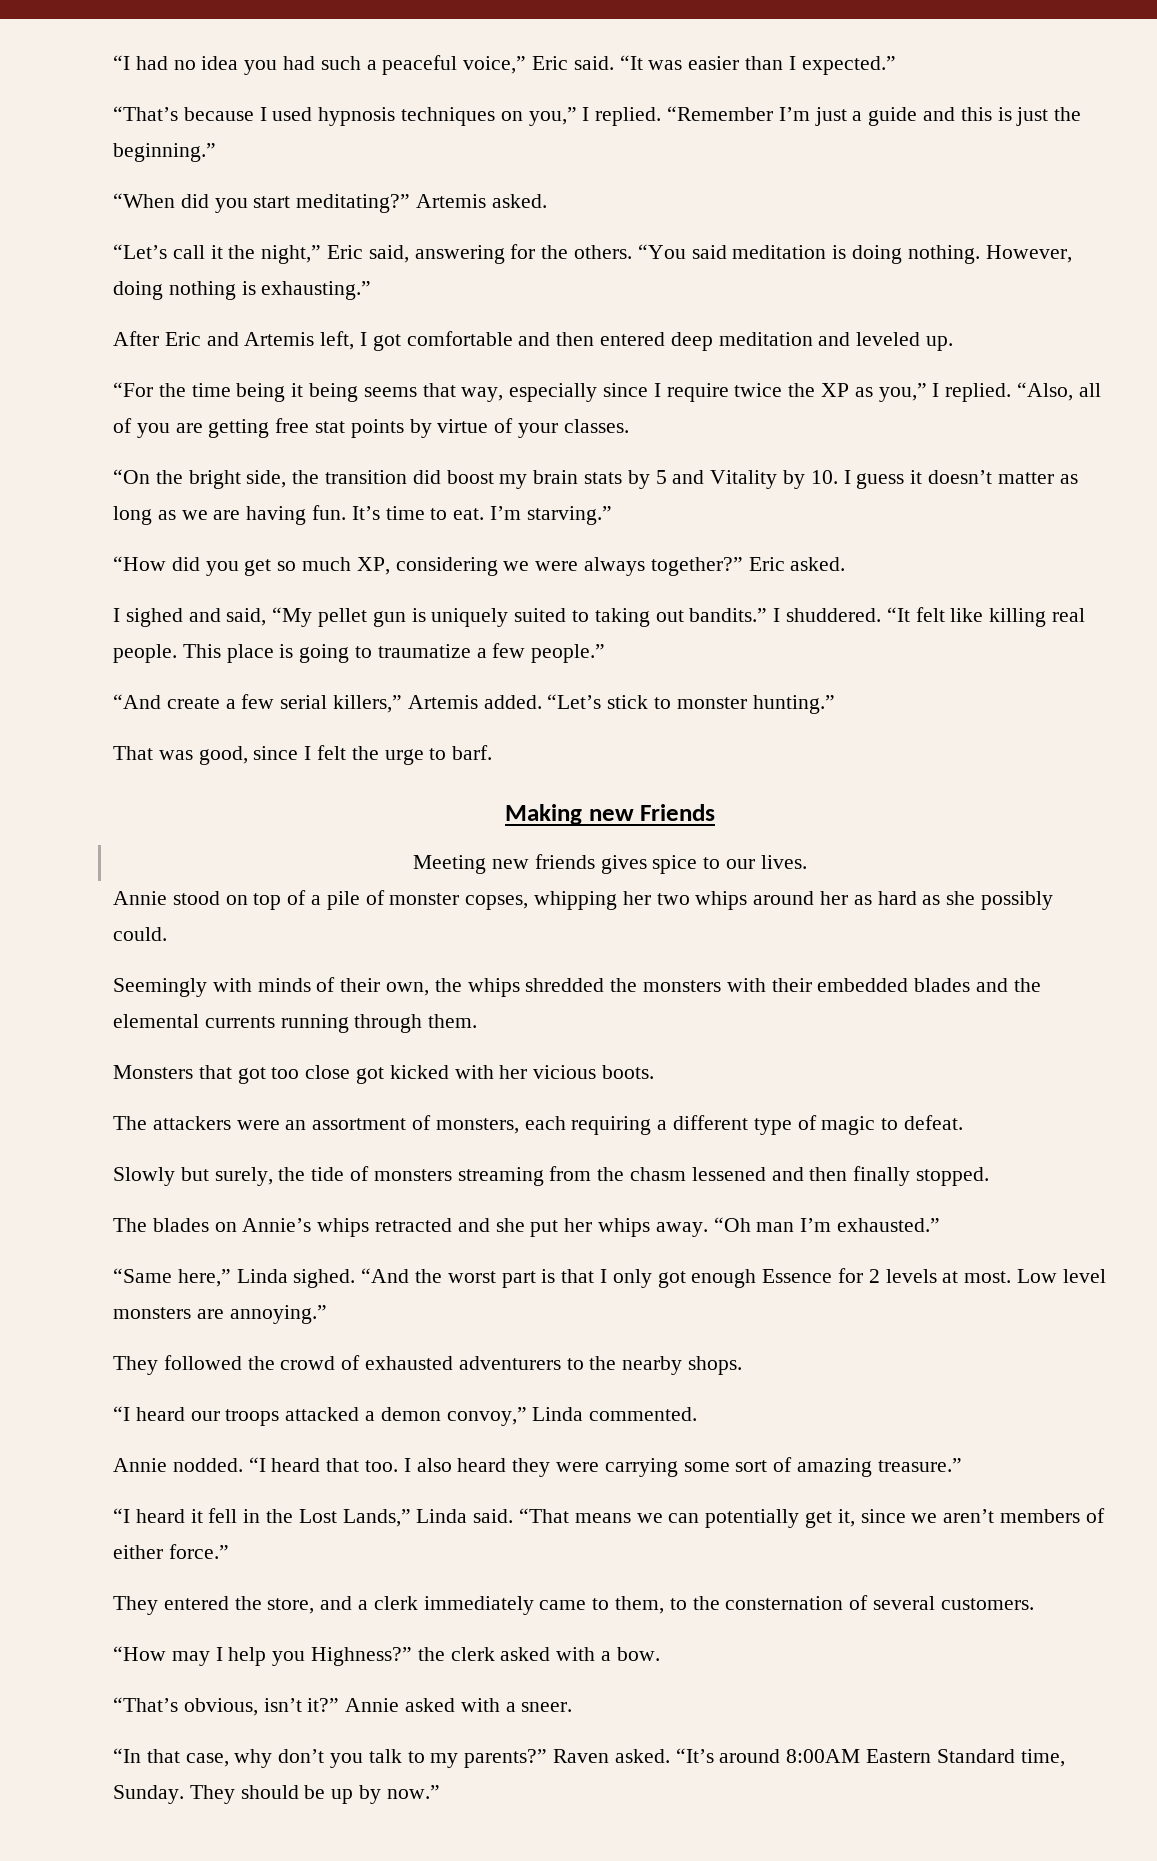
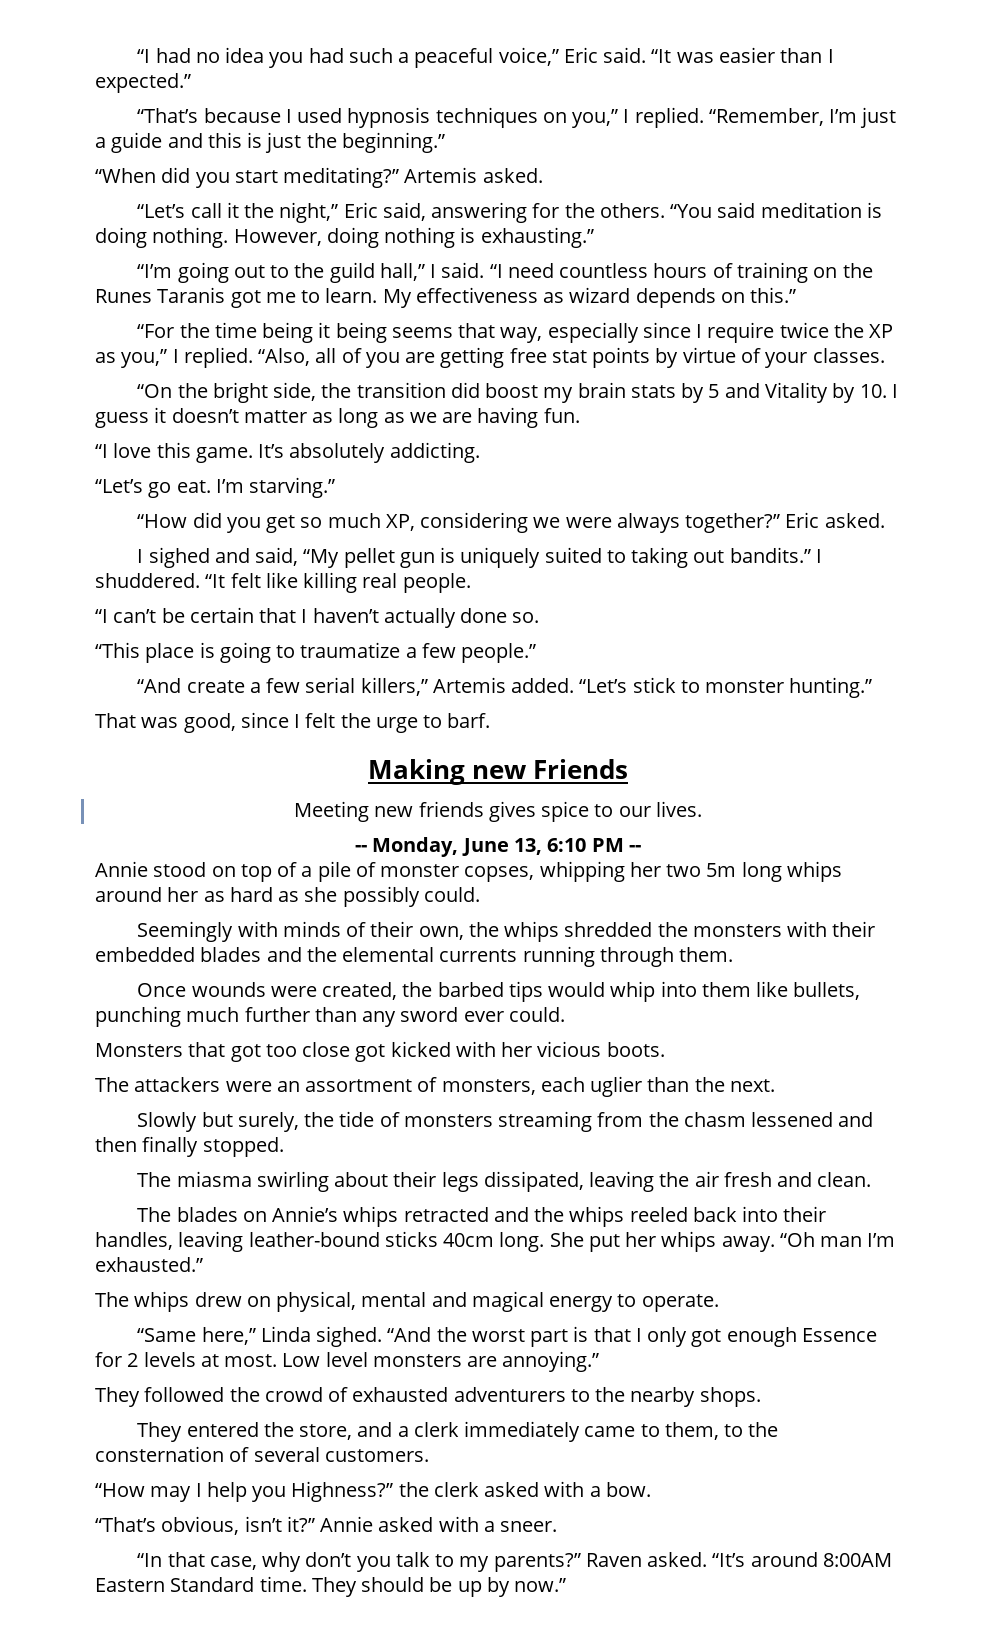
[667,106,774,121] “Remember -> [708,108,824,126] “Remember,
[113,331,954,351] After Eric and Artemis left, I got comfortable and then entered deep meditation and leveled up. -> [137,262,873,283] [95,287,797,308] “I’m going out to the guild hall,” I said. “I need countless hours of training on the Runes Taranis got me to learn. My effectiveness as wizard depends on this.”
[351,506,448,520] It’s time to -> [95,442,480,463] [95,479,172,498] // “I love this game. It’s absolutely addicting. // “Let’s go
[182,644,221,658] This -> [95,607,540,628] [95,642,140,658] // “I can’t be certain that I haven’t actually done so. // “This
(807, 862) none -> [355,837,641,857] // -- Monday, June 13, 6:10 PM --
(690, 899) none -> [706,862,782,882] 5m long
(478, 1021) none -> [137,981,861,1002] [95,1006,565,1027] // Once wounds were created, the barbed tips would whip into them like bullets, punching much further than any sword ever could.
[571,1115,964,1135] requiring a different type of magic to defeat. -> [590,1076,775,1097] uglier than the next.
(990, 1176) none -> [137,1171,872,1192] // The miasma swirling about their legs dissipated, leaving the air fresh and clean.
[495,1218,525,1232] she -> [534,1206,827,1227] [95,1231,584,1252] the whips reeled back into their handles, leaving leather-bound sticks 40cm long. She
(941, 1225) none -> [95,1291,719,1312] // The whips drew on physical, mental and magical energy to operate.
[113,1406,698,1426] [113,1457,962,1477] [113,1508,1105,1528] [113,1544,229,1559] // “I heard our troops attacked a demon convoy,” Linda commented. // Annie nodded. “I heard that too. I also heard they were carrying some sort of amazing treasure.” // “I heard it fell in the Lost Lands,” Linda said. “That means we can potentially get it, since we aren’t members of either force.” -> (761, 1397) none
[1020,1749,1065,1767] [113,1785,184,1804] time, Sunday. -> [259,1576,307,1592] time.

